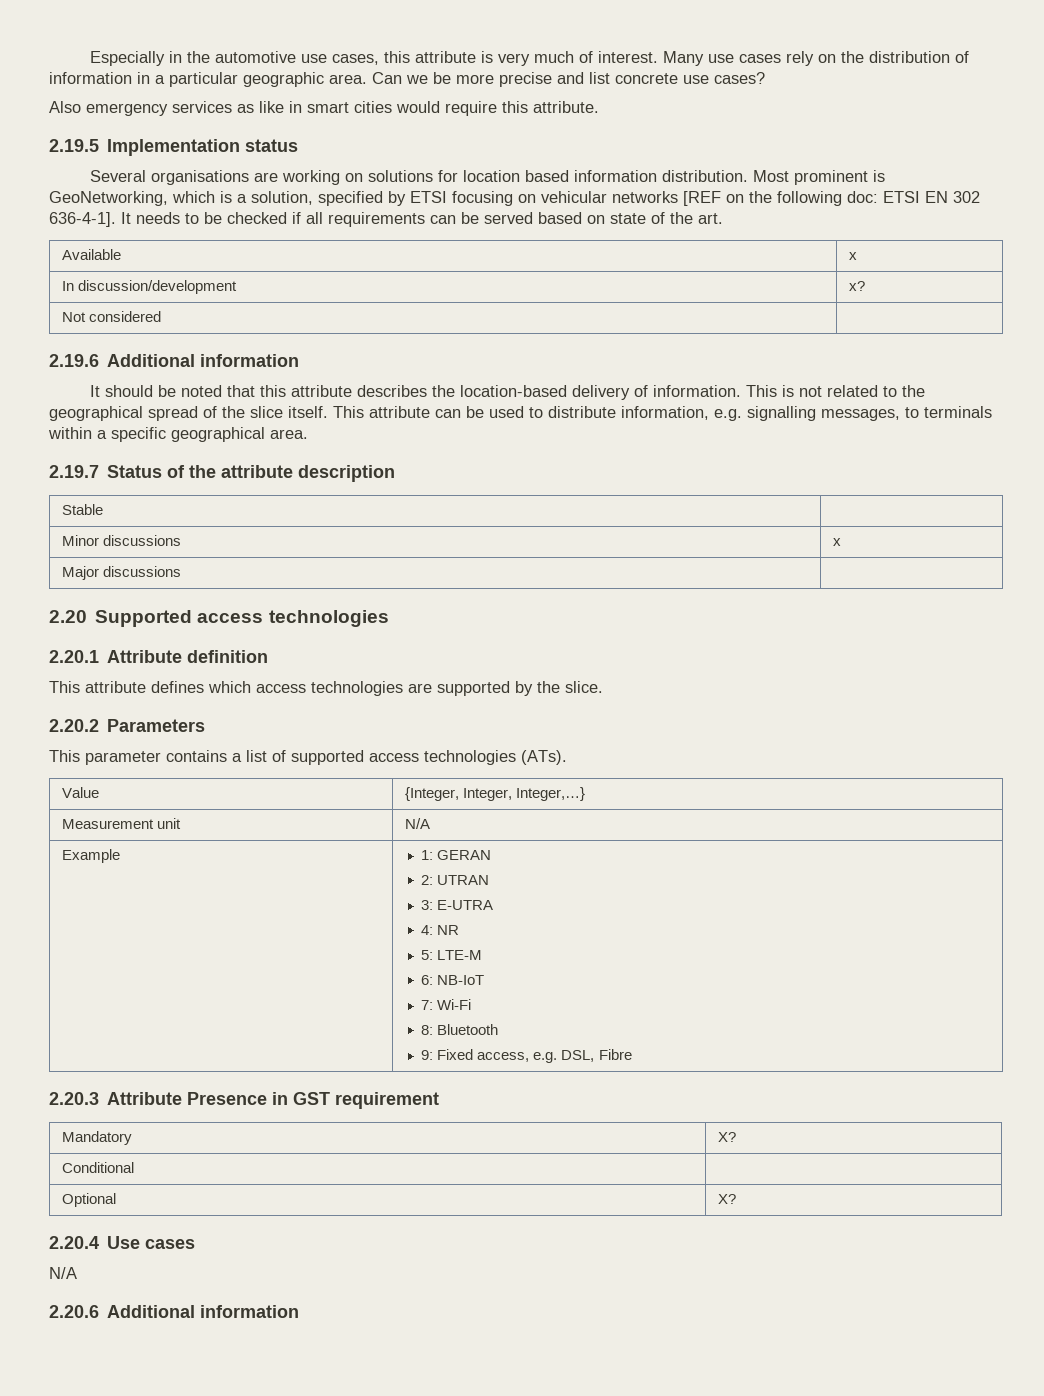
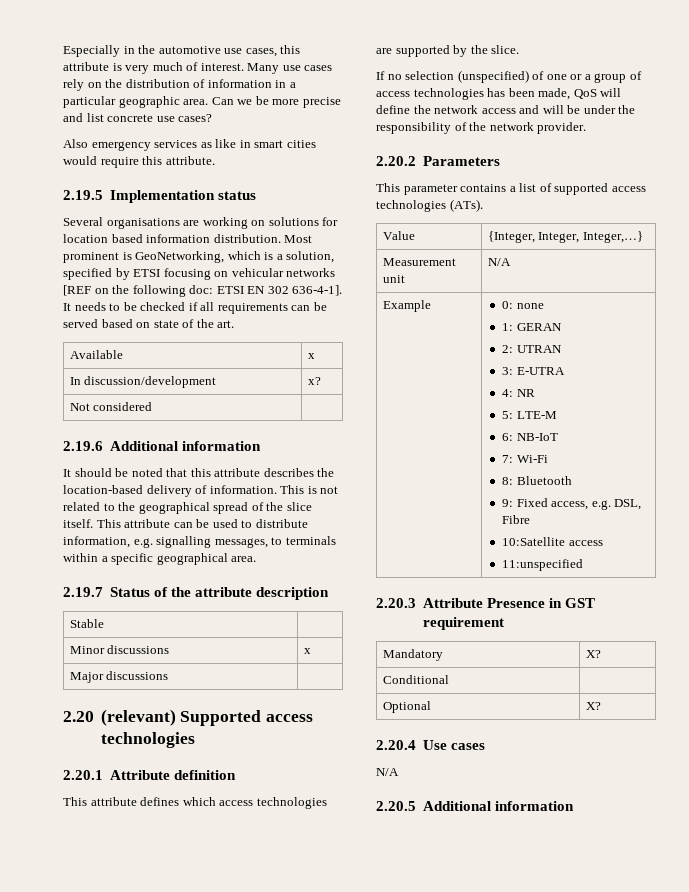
(87, 616) none -> [100,709,176,726] (relevant)
(603, 687) none -> [376,70,642,83] [376,88,622,100] [376,105,636,114] [376,122,587,134] // If no selection (unspecified) of one or a group of access technologies has been made, QoS will define the network access and will be under the responsibility of the network provider.
(120, 856) none -> [502,301,544,309] 0: none //
(632, 1054) none -> [502,537,603,546] [502,559,584,571] // 10:Satellite access // 11:unspecified
[49,1305,99,1318] 2.20.6 -> [376,801,416,811] 2.20.5

